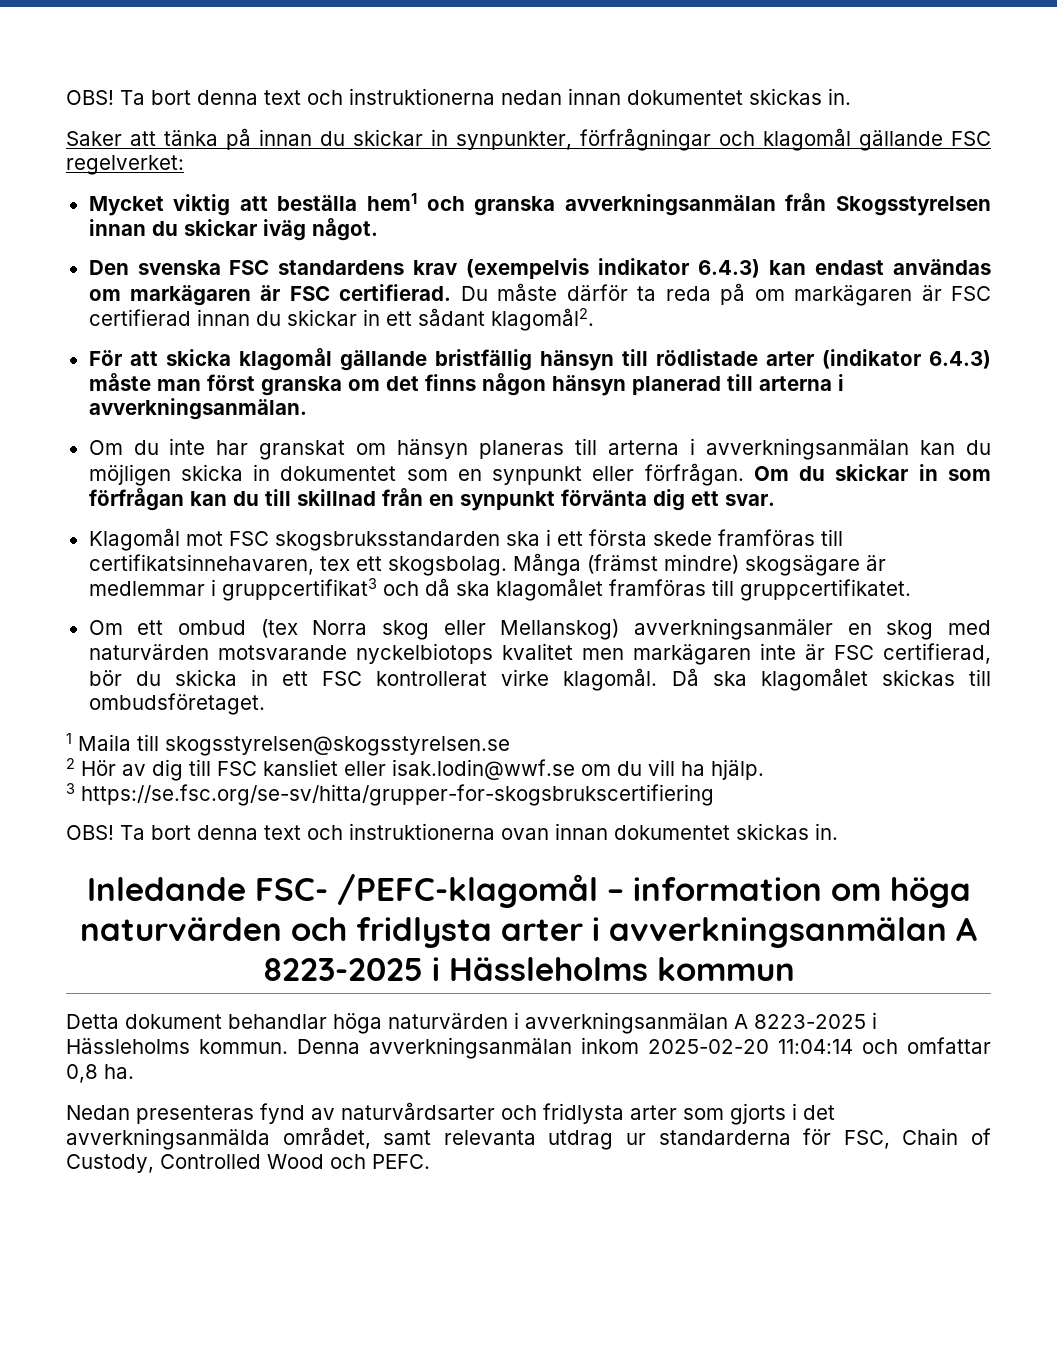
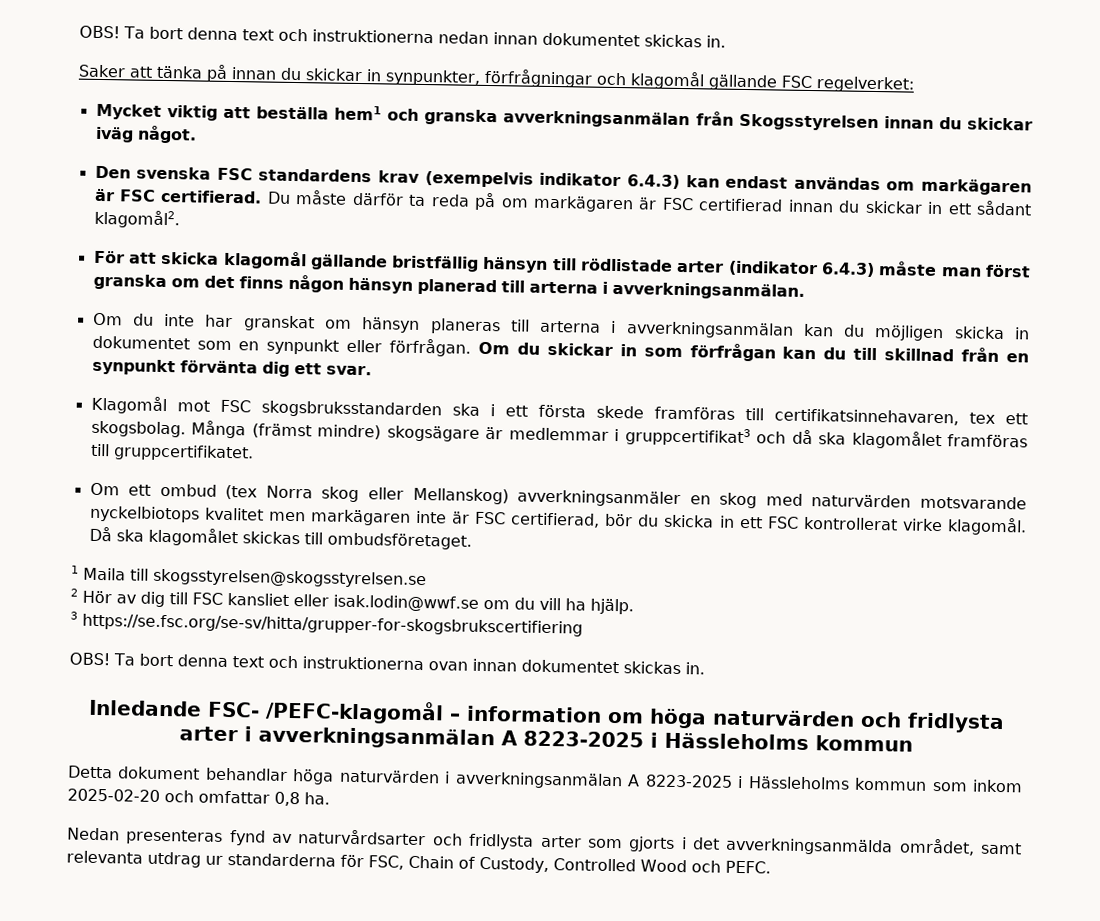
[199,1037,572,1059] kommun. Denna avverkningsanmälan -> [854,777,968,792] kommun som
[778,1039,853,1054] 11:04:14 -> (160, 795) none

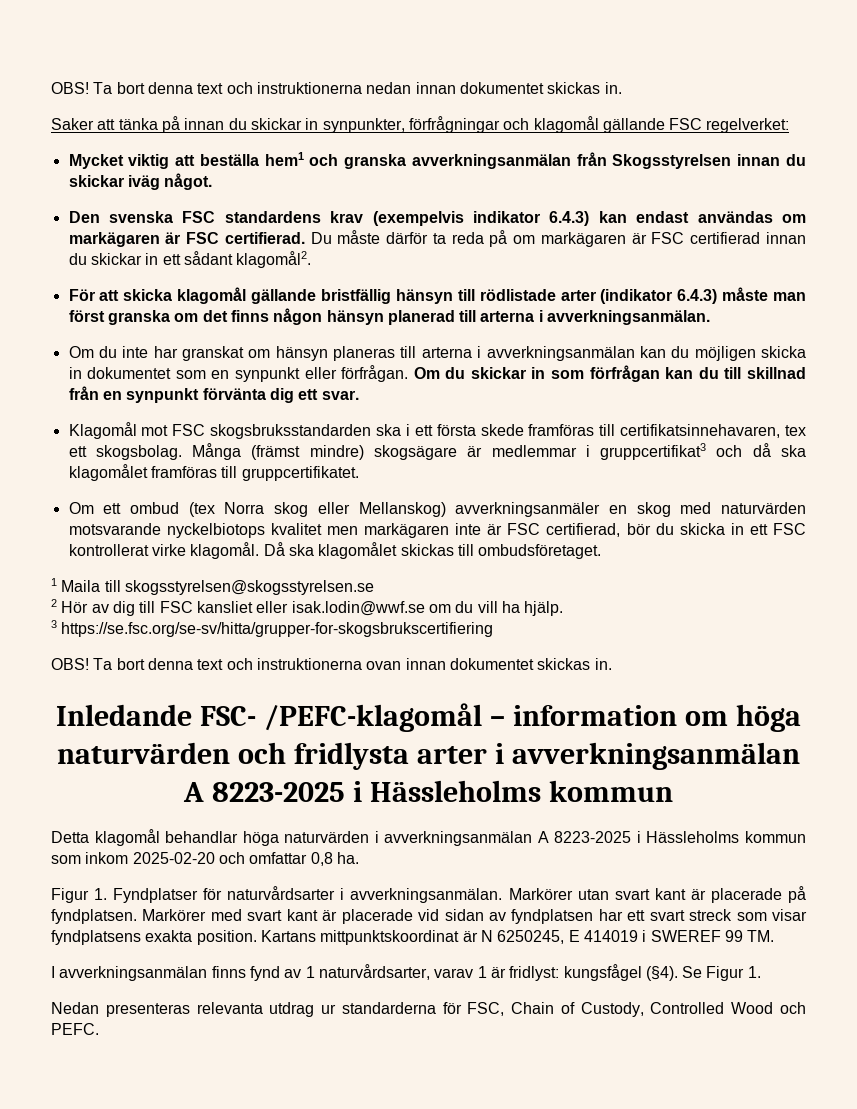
[118,766,201,780] dokument -> [94,829,160,846] klagomål
[67,827,1023,856] Nedan presenteras fynd av naturvårdsarter och fridlysta arter som gjorts i det avverkningsanmälda området, samt -> [51,886,807,903] [51,909,807,924] [51,930,775,945] [51,964,761,981] [51,1002,190,1017] Figur 1. Fyndplatser för naturvårdsarter i avverkningsanmälan. Markörer utan svart kant är placerade på fyndplatsen. Markörer med svart kant är placerade vid sidan av fyndplatsen har ett svart streck som visar fyndplatsens exakta position. Kartans mittpunktskoordinat är N 6250245, E 414019 i SWEREF 99 TM. // I avverkningsanmälan finns fynd av 1 naturvårdsarter, varav 1 är fridlyst: kungsfågel (§4). Se Figur 1. // Nedan presenteras

